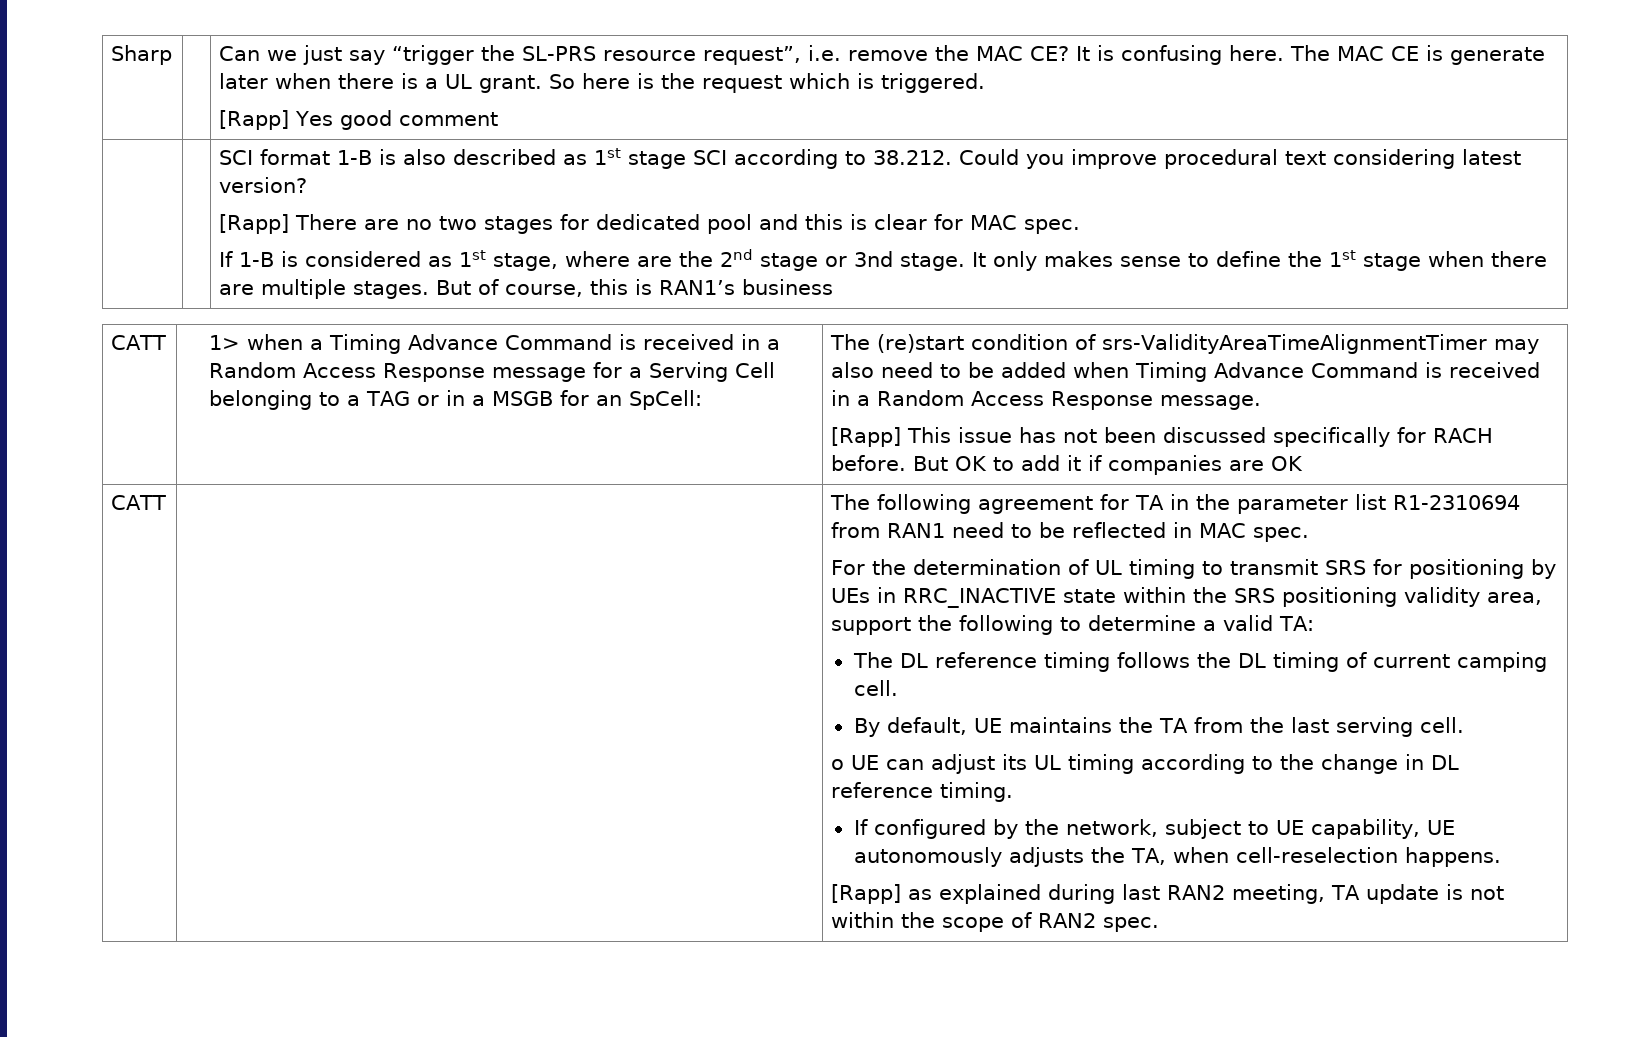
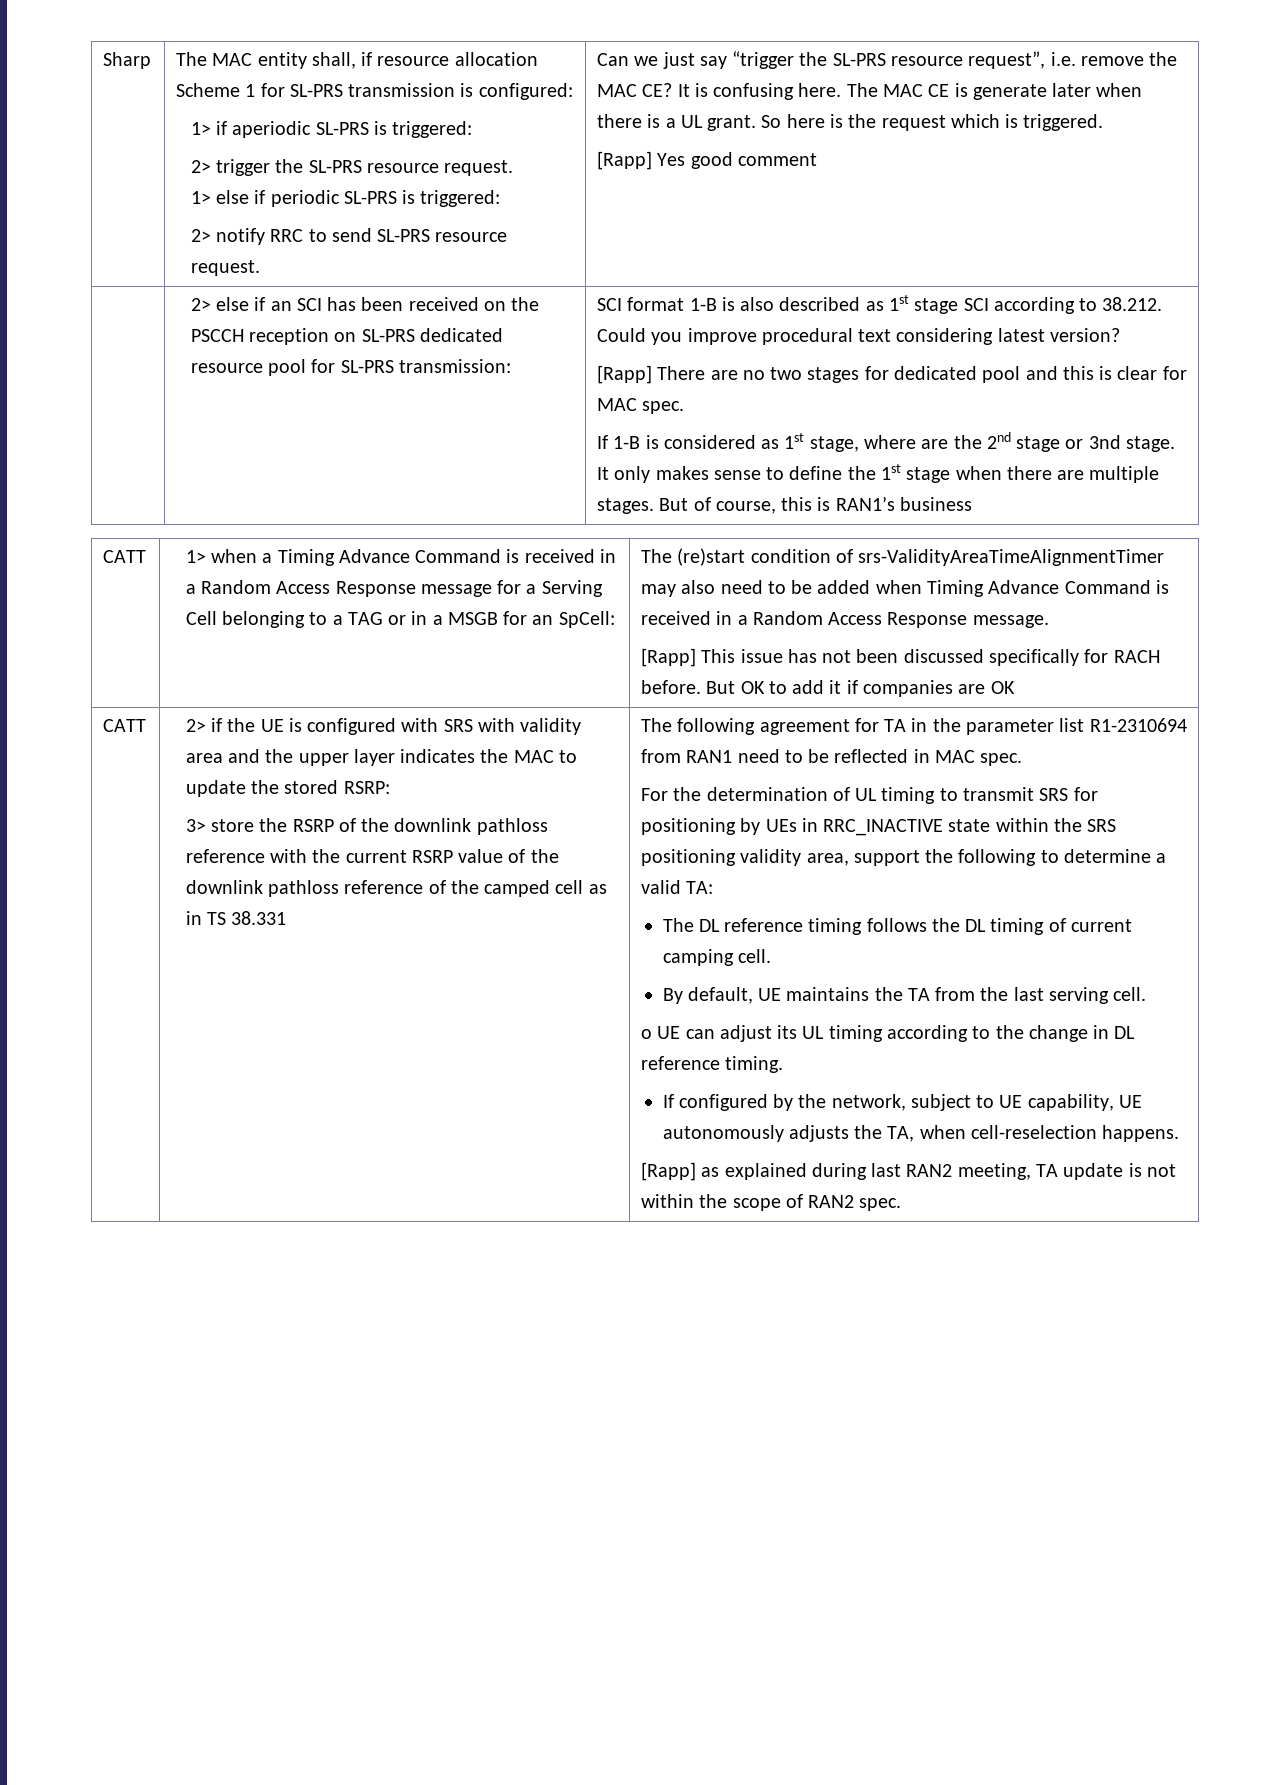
(173, 55) none -> [176,52,538,69] [176,83,573,100] [190,121,473,138] [190,159,514,176] [190,190,501,207] [190,228,508,245] [190,260,260,276] The MAC entity shall, if resource allocation Scheme 1 for SL-PRS transmission is configured: // 1> if aperiodic SL-PRS is triggered: // 2> trigger the SL-PRS resource request. // 1> else if periodic SL-PRS is triggered: // 2> notify RRC to send SL-PRS resource request.
(499, 119) none -> [190,297,540,311] [190,328,503,345] [190,359,511,376] 2> else if an SCI has been received on the PSCCH reception on SL-PRS dedicated resource pool for SL-PRS transmission:
(167, 502) none -> [185,718,582,735] [185,749,577,766] [185,780,390,797] [185,818,548,835] [185,849,559,863] [185,880,607,897] [185,911,287,925] 2> if the UE is configured with SRS with validity area and the upper layer indicates the MAC to update the stored RSRP: // 3> store the RSRP of the downlink pathloss reference with the current RSRP value of the downlink pathloss reference of the camped cell as in TS 38.331

